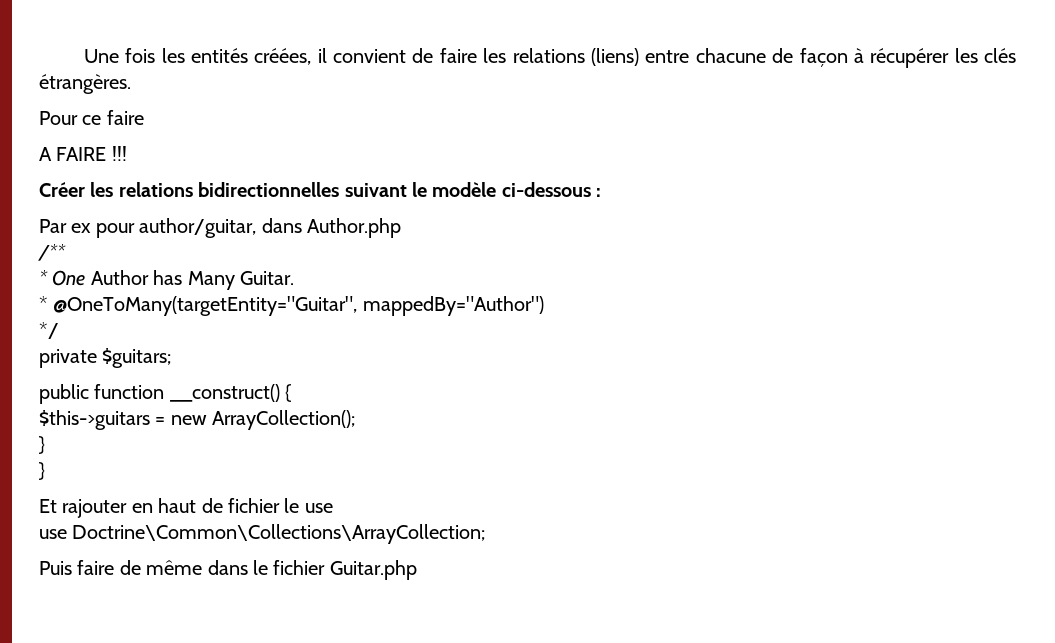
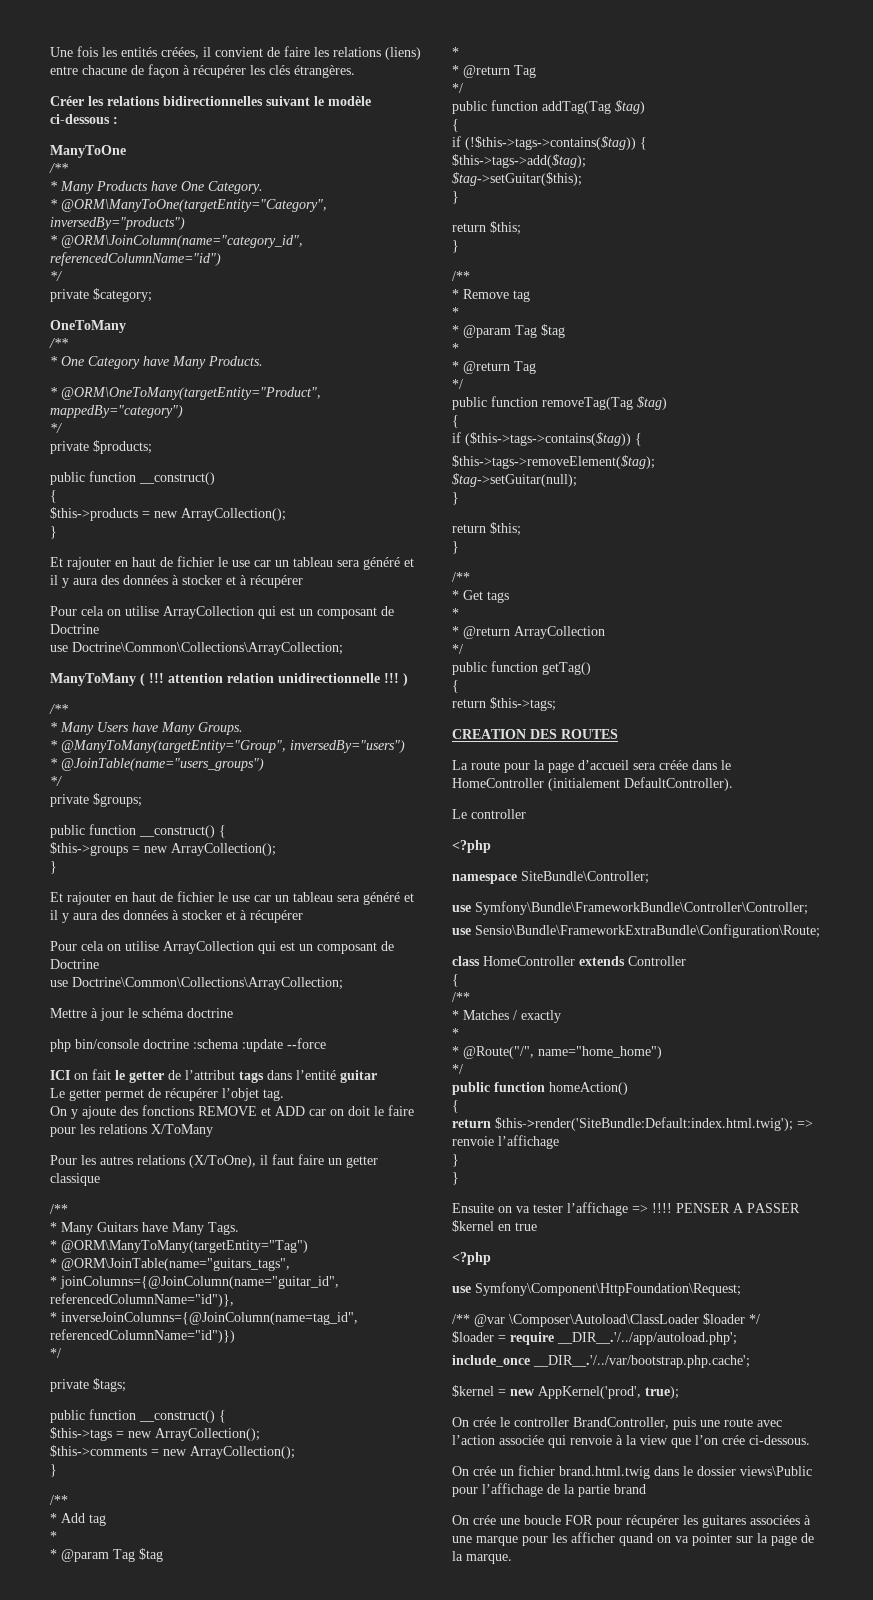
[39,110,144,125] [39,146,127,161] // Pour ce faire // A FAIRE !!! -> (355, 71) none
[39,218,401,238] Par ex pour author/guitar, dans Author.php -> [50,145,126,158] [49,163,68,173] [50,181,263,194] [50,199,327,212] [50,217,185,230] [50,235,303,248] [50,252,221,266] [50,271,62,281] [50,288,152,302] [50,320,126,333] ManyToOne // /** // * Many Products have One Category. // * @ORM\ManyToOne(targetEntity="Category", inversedBy="products") // * @ORM\JoinColumn(name="category_id", referencedColumnName="id") // */ // private $category; // OneToMany
[90,270,294,290] [39,296,544,316] [39,322,59,339] [39,348,172,368] [39,384,292,404] [39,410,356,430] [39,436,45,454] [39,462,45,480] [39,498,333,518] [39,524,486,544] [39,560,417,580] Author has Many Guitar. // * @OneToMany(targetEntity="Guitar", mappedBy="Author") // */ // private $guitars; // public function __construct() { // $this->guitars = new ArrayCollection(); // } // } // Et rajouter en haut de fichier le use // use Doctrine\Common\Collections\ArrayCollection; // Puis faire de même dans le fichier Guitar.php -> [88,356,263,369] [50,387,321,400] [50,405,183,418] [50,423,62,433] [50,440,152,454] [50,471,215,485] [50,490,57,503] [50,507,286,521] [50,526,57,539] [50,556,414,570] [50,575,303,588] [50,606,394,619] [50,624,99,634] [50,642,343,655] [50,673,408,686] [49,704,68,714] [50,722,243,735] [50,740,405,753] [50,758,264,771] [50,776,62,786] [50,793,142,807] [50,824,226,838] [50,842,276,856] [50,861,57,874] [50,891,414,905] [50,910,303,923] [50,941,394,954] [50,959,99,969] [50,977,343,990] [50,1008,233,1021] [50,1038,326,1052] [50,1069,377,1083] [50,1088,284,1101] [50,1105,414,1119] [50,1124,213,1137] [50,1154,378,1168] [50,1173,100,1186] [50,1204,68,1214] [50,1222,239,1235] [50,1240,308,1253] [50,1258,290,1271] [50,1276,339,1289] [50,1293,234,1307] [50,1312,358,1325] [50,1329,235,1343] [50,1348,61,1358] [50,1378,126,1392] [50,1409,226,1423] [50,1427,260,1441] [50,1445,295,1459] [50,1464,57,1477] [50,1495,68,1505] [50,1513,106,1526] [50,1531,57,1541] [50,1548,163,1562] [452,47,459,57] [452,65,536,78] [452,83,463,93] [452,100,645,114] [452,119,459,132] [452,136,647,150] [452,154,586,168] [452,172,582,186] [452,191,459,204] [452,221,521,235] [452,240,459,253] [452,271,470,281] [452,289,530,302] [452,307,459,317] [452,324,565,338] [452,343,459,353] [452,361,536,374] [452,379,463,389] [452,396,667,410] [452,415,459,428] [452,432,642,446] [452,455,655,469] [452,473,577,487] [452,492,459,505] [452,522,521,536] [452,541,459,554] [452,572,470,582] [452,590,509,603] [452,608,459,618] [452,626,605,639] [452,644,463,654] [452,661,591,675] [452,680,459,693] [452,697,556,711] [452,729,618,739] [452,760,731,773] [452,777,733,791] [452,809,526,819] [452,840,491,853] [452,871,649,884] [452,901,808,915] [452,924,820,938] [452,956,686,966] [452,974,459,987] [452,992,470,1002] [452,1010,561,1023] [452,1028,459,1038] [452,1046,662,1059] [452,1064,463,1074] [452,1082,628,1095] [452,1100,459,1113] [452,1117,813,1131] [452,1135,559,1149] [452,1154,459,1167] [452,1172,459,1185] [452,1202,800,1216] [452,1220,537,1232] [452,1252,491,1265] [452,1282,741,1296] [452,1313,760,1327] [452,1331,737,1345] [452,1355,750,1368] [452,1385,679,1399] [452,1417,782,1430] [452,1435,810,1448] [452,1465,812,1479] [452,1483,646,1497] [452,1515,811,1528] [452,1532,814,1546] [452,1551,512,1564] Category have Many Products. // * @ORM\OneToMany(targetEntity="Product", mappedBy="category") // */ // private $products; // public function __construct() // { // $this->products = new ArrayCollection(); // } // Et rajouter en haut de fichier le use car un tableau sera généré et il y aura des données à stocker et à récupérer // Pour cela on utilise ArrayCollection qui est un composant de Doctrine // use Doctrine\Common\Collections\ArrayCollection; // ManyToMany ( !!! attention relation unidirectionnelle !!! ) // /** // * Many Users have Many Groups. // * @ManyToMany(targetEntity="Group", inversedBy="users") // * @JoinTable(name="users_groups") // */ // private $groups; // public function __construct() { // $this->groups = new ArrayCollection(); // } // Et rajouter en haut de fichier le use car un tableau sera généré et il y aura des données à stocker et à récupérer // Pour cela on utilise ArrayCollection qui est un composant de Doctrine // use Doctrine\Common\Collections\ArrayCollection; // Mettre à jour le schéma doctrine // php bin/console doctrine :schema :update --force // ICI on fait le getter de l’attribut tags dans l’entité guitar // Le getter permet de récupérer l’objet tag. // On y ajoute des fonctions REMOVE et ADD car on doit le faire pour les relations X/ToMany // Pour les autres relations (X/ToOne), il faut faire un getter classique // /** // * Many Guitars have Many Tags. // * @ORM\ManyToMany(targetEntity="Tag") // * @ORM\JoinTable(name="guitars_tags", // * joinColumns={@JoinColumn(name="guitar_id", referencedColumnName="id")}, // * inverseJoinColumns={@JoinColumn(name=tag_id", referencedColumnName="id")}) // */ // private $tags; // public function __construct() { // $this->tags = new ArrayCollection(); // $this->comments = new ArrayCollection(); // } // /** // * Add tag // * // * @param Tag $tag // * // * @return Tag // */ // public function addTag(Tag $tag) // { // if (!$this->tags->contains($tag)) { // $this->tags->add($tag); // $tag->setGuitar($this); // } // return $this; // } // /** // * Remove tag // * // * @param Tag $tag // * // * @return Tag // */ // public function removeTag(Tag $tag) // { // if ($this->tags->contains($tag)) { // $this->tags->removeElement($tag); // $tag->setGuitar(null); // } // return $this; // } // /** // * Get tags // * // * @return ArrayCollection // */ // public function getTag() // { // return $this->tags; // CREATION DES ROUTES // La route pour la page d’accueil sera créée dans le HomeController (initialement DefaultController). // Le controller // <?php // namespace SiteBundle\Controller; // use Symfony\Bundle\FrameworkBundle\Controller\Controller; // use Sensio\Bundle\FrameworkExtraBundle\Configuration\Route; // class HomeController extends Controller // { // /** // * Matches / exactly // * // * @Route("/", name="home_home") // */ // public function homeAction() // { // return $this->render('SiteBundle:Default:index.html.twig'); => renvoie l’affichage // } // } // Ensuite on va tester l’affichage => !!!! PENSER A PASSER $kernel en true // <?php // use Symfony\Component\HttpFoundation\Request; // /** @var \Composer\Autoload\ClassLoader $loader */ // $loader = require __DIR__.'/../app/autoload.php'; // include_once __DIR__.'/../var/bootstrap.php.cache'; // $kernel = new AppKernel('prod', true); // On crée le controller BrandController, puis une route avec l’action associée qui renvoie à la view que l’on crée ci-dessous. // On crée un fichier brand.html.twig dans le dossier views\Public pour l’affichage de la partie brand // On crée une boucle FOR pour récupérer les guitares associées à une marque pour les afficher quand on va pointer sur la page de la marque.

